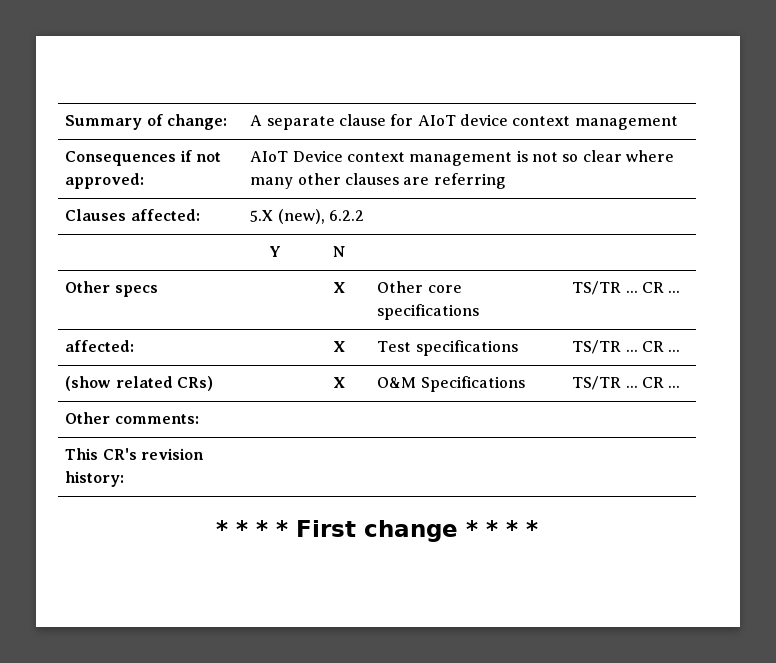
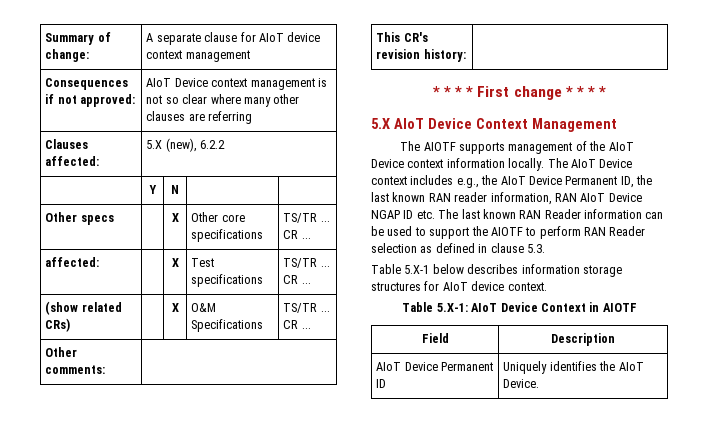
(538, 528) none -> [371,118,617,132] [400,141,634,154] [371,158,633,171] [371,175,652,188] [371,192,642,205] [371,209,664,219] [371,226,646,239] [371,243,545,253] [371,264,622,277] [371,281,547,291] [402,302,637,312] [421,333,449,343] [551,333,615,346] [376,362,494,371] [376,379,387,388] [503,361,644,374] [503,379,540,388] // 5.X AIoT Device Context Management // The AIOTF supports management of the AIoT Device context information locally. The AIoT Device context includes e.g., the AIoT Device Permanent ID, the last known RAN reader information, RAN AIoT Device NGAP ID etc. The last known RAN Reader information can be used to support the AIOTF to perform RAN Reader selection as defined in clause 5.3. // Table 5.X-1 below describes information storage structures for AIoT device context. // Table 5.X-1: AIoT Device Context in AIOTF // Field | Description // AIoT Device Permanent ID | Uniquely identifies the AIoT Device.

